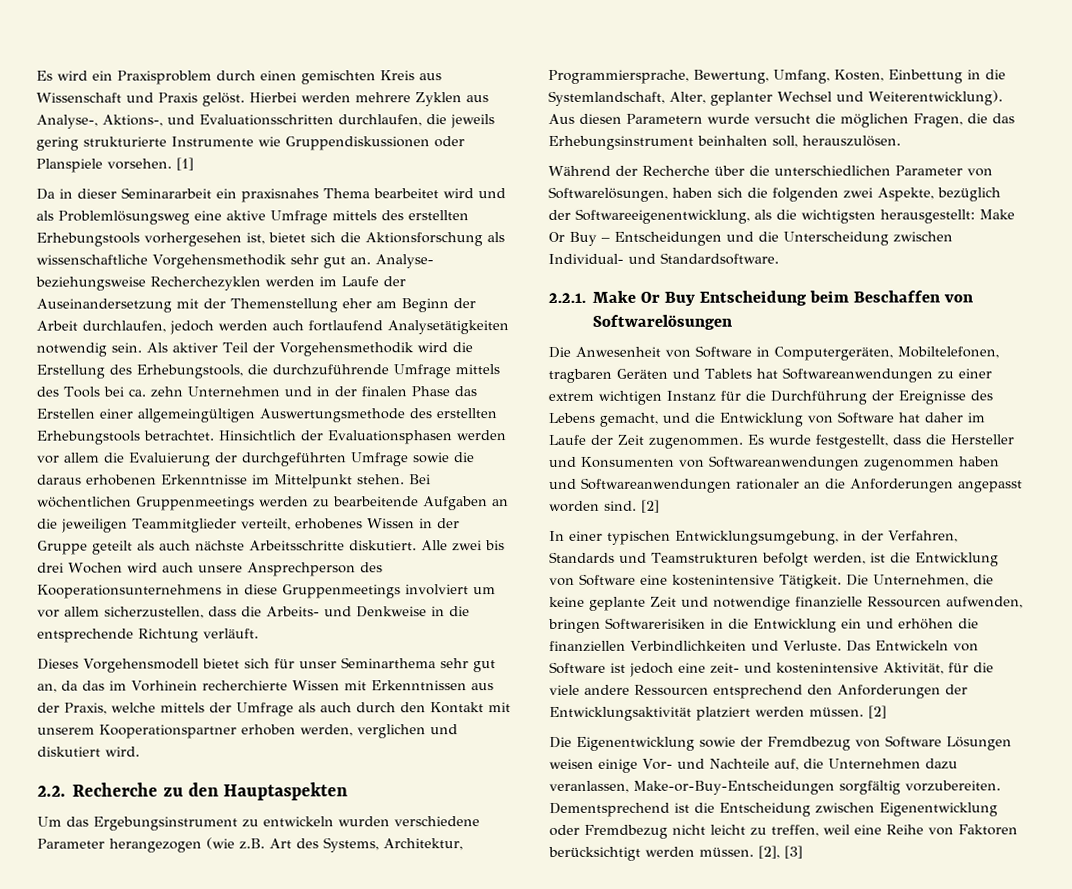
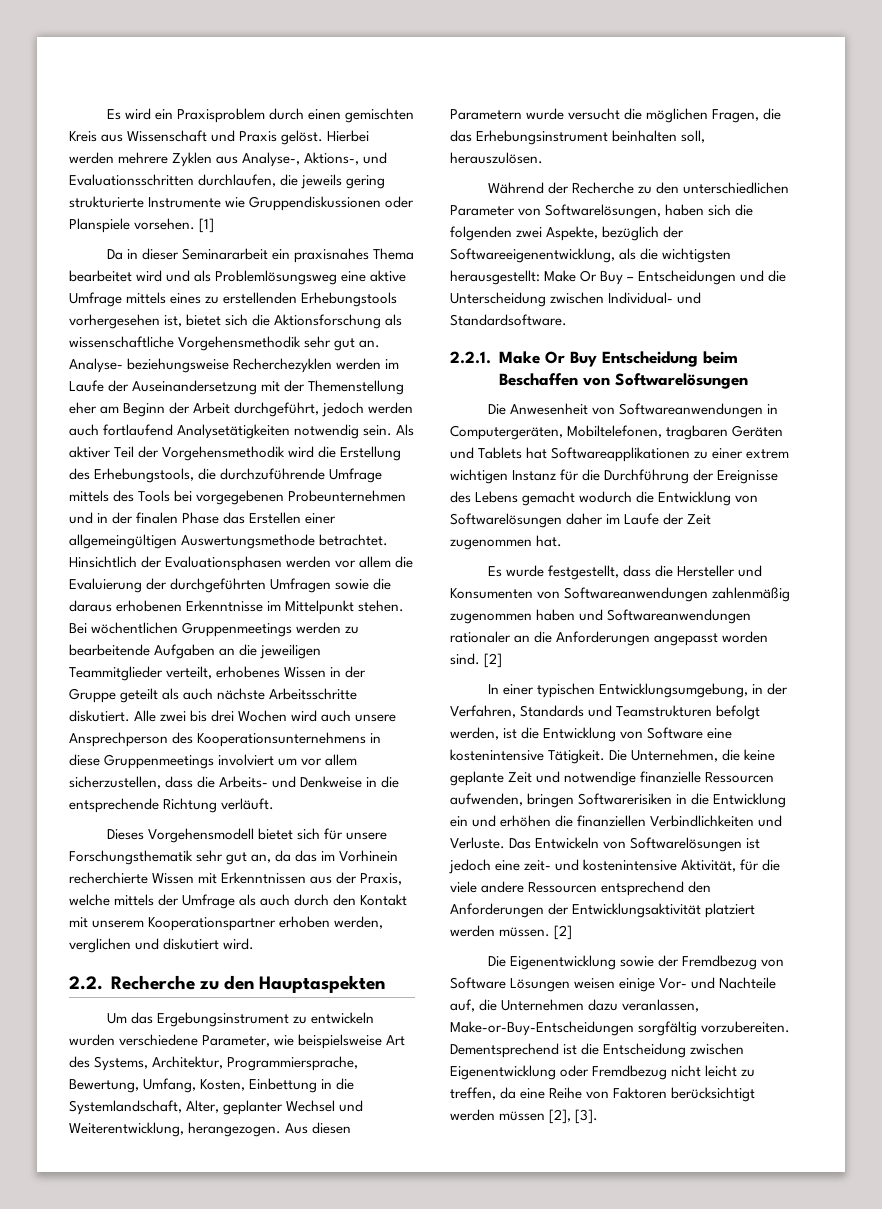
[381,210,469,221] des erstellten -> [170,292,298,304] eines zu erstellenden
[82,320,166,333] durchlaufen, -> [234,402,320,417] durchgeführt,
[127,386,280,398] ca. zehn Unternehmen -> [196,490,407,505] vorgegebenen Probeunternehmen
[409,408,497,419] [36,430,140,445] des erstellten Erhebungstools -> (316, 541) none
[351,452,409,467] Umfrage -> [270,578,332,593] Umfragen
[298,657,436,669] unser Seminarthema -> [346,832,388,840] [69,850,193,865] unsere Forschungsthematik
[37,837,265,853] Parameter herangezogen (wie z.B. -> [202,1034,383,1049] Parameter, wie beispielsweise
[867,90,1003,106] Weiterentwicklung). -> [69,1122,282,1137] Weiterentwicklung, herangezogen.
[714,165,770,176] über die -> [638,182,680,194] zu den
[695,345,752,358] Software -> [619,403,764,418] Softwareanwendungen
[781,367,933,383] Softwareanwendungen -> [551,447,691,462] Softwareapplikationen
[599,411,920,427] gemacht, und die Entwicklung von Software hat -> [522,491,759,506] [450,513,562,528] gemacht wodurch die Entwicklung von Softwarelösungen
[648,437,744,449] zugenommen. -> [450,535,563,550] zugenommen hat. //
(860, 463) none -> [712,587,791,602] zahlenmäßig
[549,661,606,674] Software -> [630,837,743,852] Softwarelösungen
[823,824,850,835] weil -> [500,1087,517,1099] da
[699,845,803,859] müssen. [2], [3] -> [499,1109,599,1124] müssen [2], [3].

